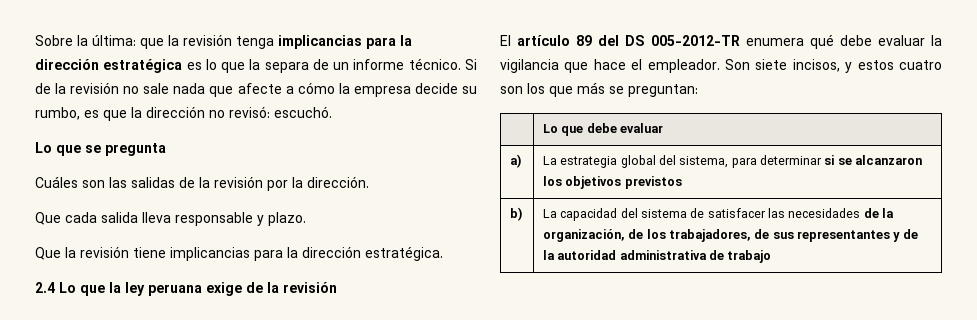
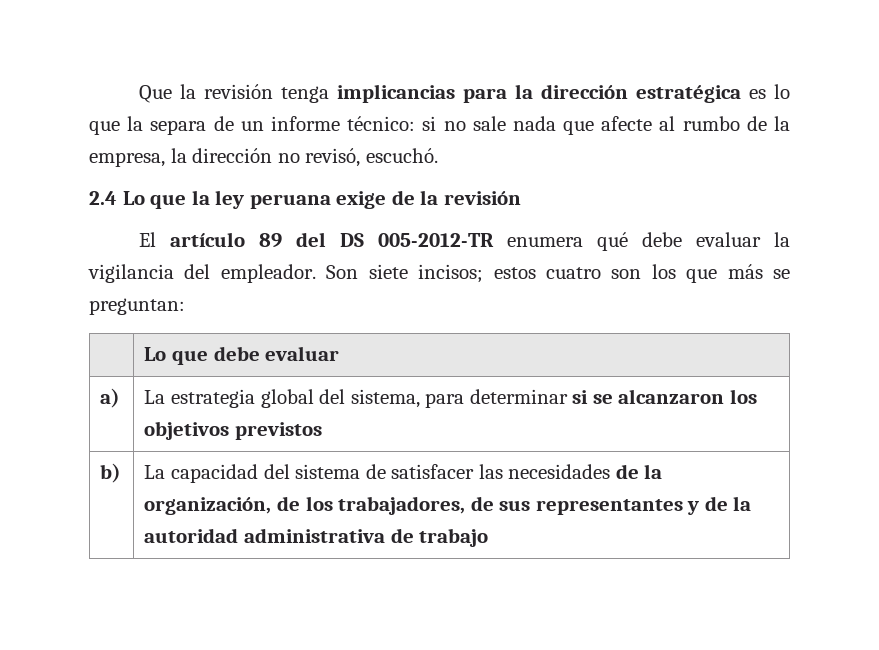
[35,35,164,49] Sobre la última: que -> [139,85,173,103] Que
[408,58,477,70] [35,82,120,94] técnico. Si de la revisión -> [347,116,437,131] técnico: si
[285,82,478,97] [35,107,127,121] a cómo la empresa decide su rumbo, es que -> [659,116,790,131] [89,152,165,167] al rumbo de la empresa,
[229,106,270,118] revisó: -> [305,148,361,167] revisó,
[35,142,166,156] [35,176,369,191] [35,212,306,226] [35,246,443,261] // Lo que se pregunta // Cuáles son las salidas de la revisión por la dirección. // Que cada salida lleva responsable y plazo. // Que la revisión tiene implicancias para la dirección estratégica. -> (438, 155) none
[564,59,643,73] que hace el -> [184,264,211,279] del
[792,59,853,73] incisos, y -> [418,264,484,283] incisos;

